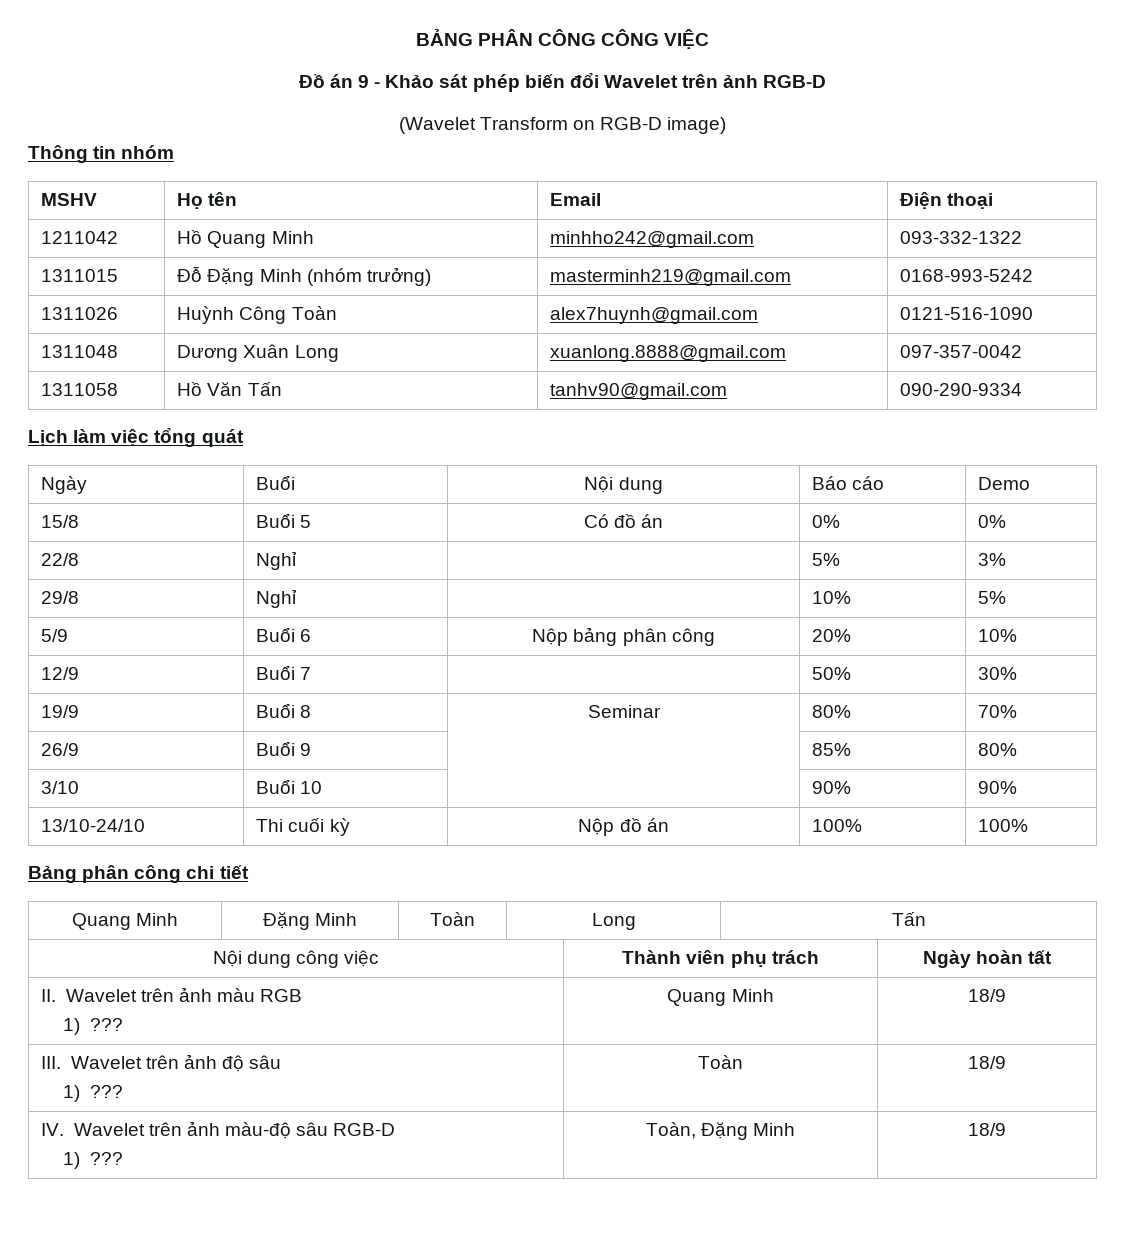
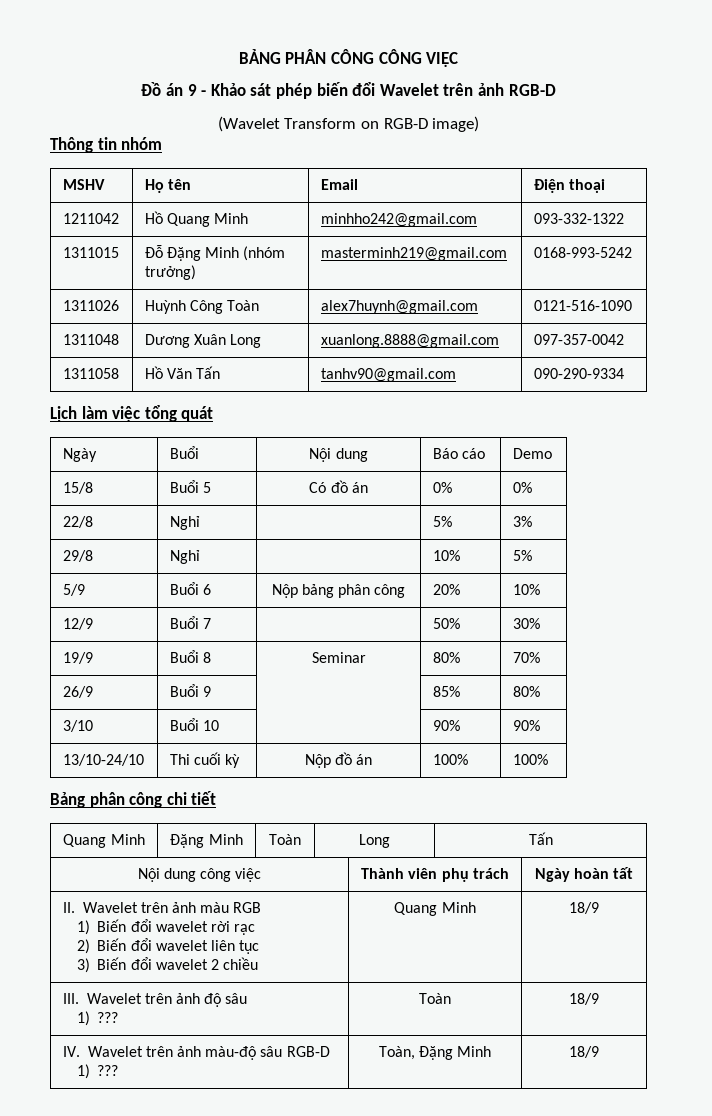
[89,1018,123,1031] ??? -> [97,919,256,935] [76,938,260,954] [76,957,259,973] Biến đổi wavelet rời rạc // 2) Biến đổi wavelet liên tục // 3) Biến đổi wavelet 2 chiều

